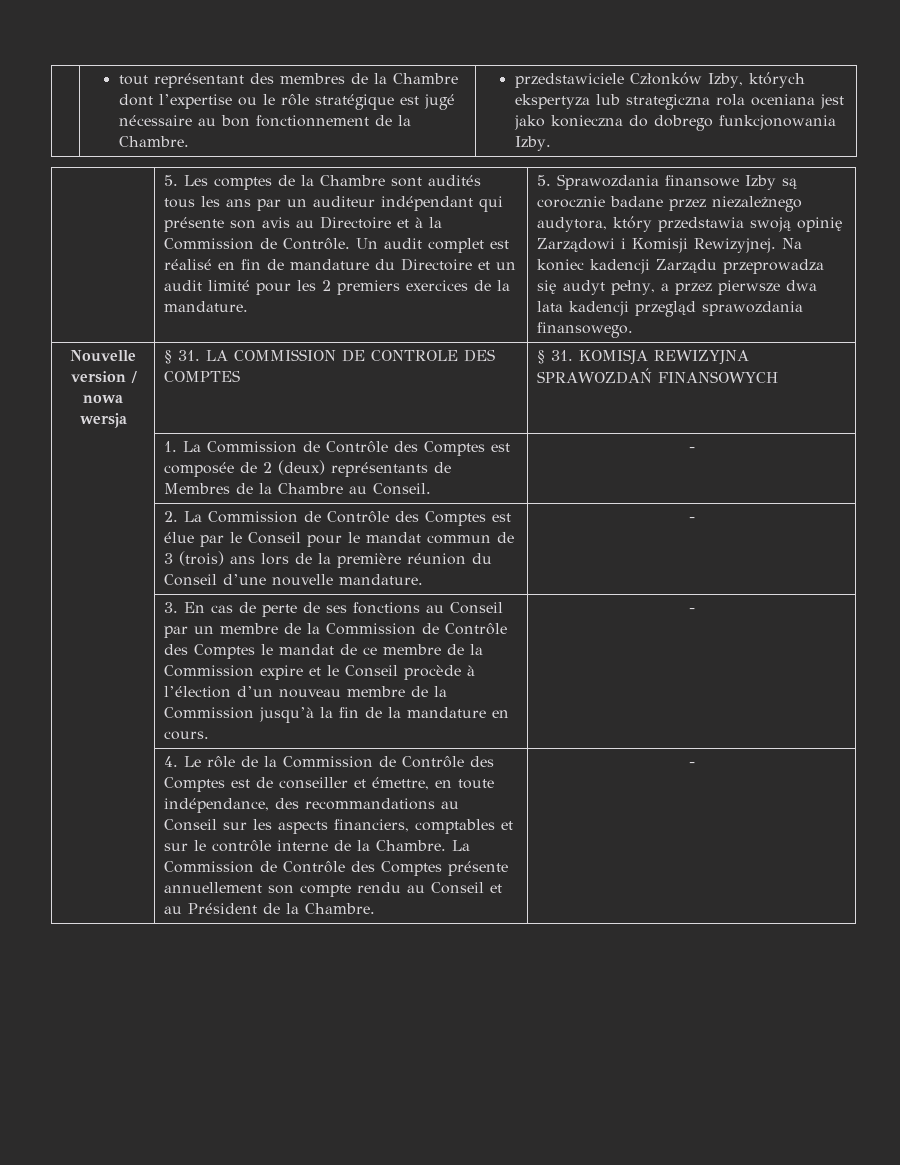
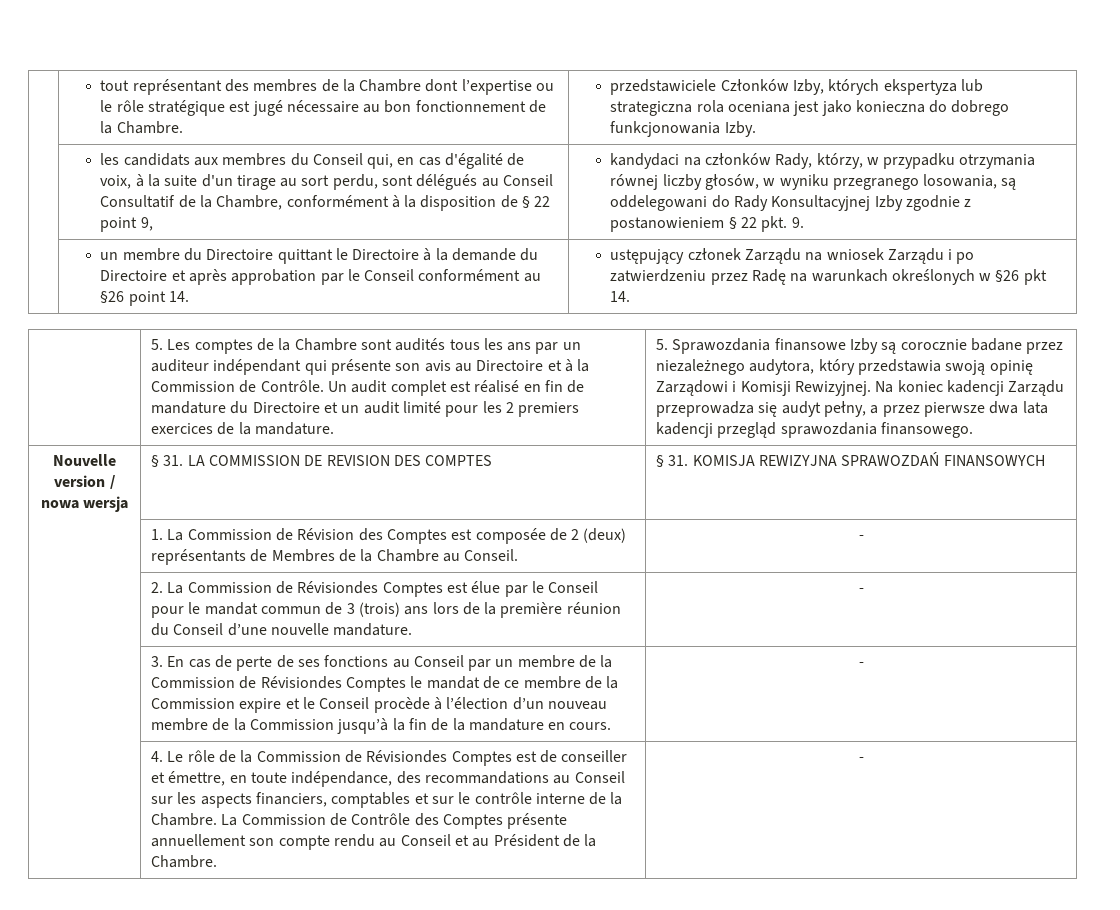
(551, 143) none -> [100,153,525,169] [100,174,554,190] [100,195,551,211] [100,217,153,232] [610,153,1036,169] [610,174,1017,190] [610,195,972,211] [610,216,804,232] [100,248,539,264] [100,269,541,285] [100,291,189,306] [610,248,975,264] [610,269,1047,285] [610,291,631,302] // | les candidats aux membres du Conseil qui, en cas d'égalité de voix, à la suite d'un tirage au sort perdu, sont délégués au Conseil Consultatif de la Chambre, conformément à la disposition de § 22 point 9, | kandydaci na członków Rady, którzy, w przypadku otrzymania równej liczby głosów, w wyniku przegranego losowania, są oddelegowani do Rady Konsultacyjnej Izby zgodnie z postanowieniem § 22 pkt. 9. // | un membre du Directoire quittant le Directoire à la demande du Directoire et après approbation par le Conseil conformément au §26 point 14. | ustępujący członek Zarządu na wniosek Zarządu i po zatwierdzeniu przez Radę na warunkach określonych w §26 pkt 14.
[371,350,459,361] CONTROLE -> [326,455,390,466] REVISION
[326,441,389,453] Contrôle -> [297,528,355,540] Révision
[327,511,420,523] Contrôle des -> [297,581,379,594] Révisiondes
[445,623,508,635] [164,644,189,655] Contrôle des -> [260,676,342,689] Révisiondes
[402,756,495,768] Contrôle des -> [366,750,448,763] Révisiondes

